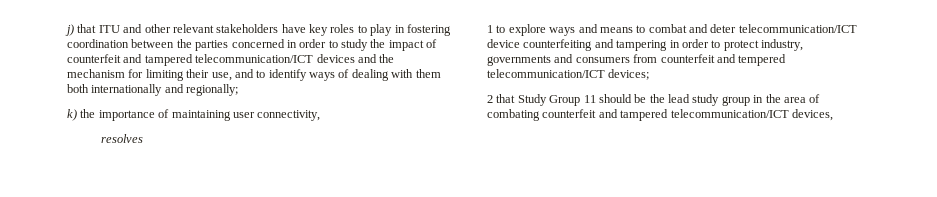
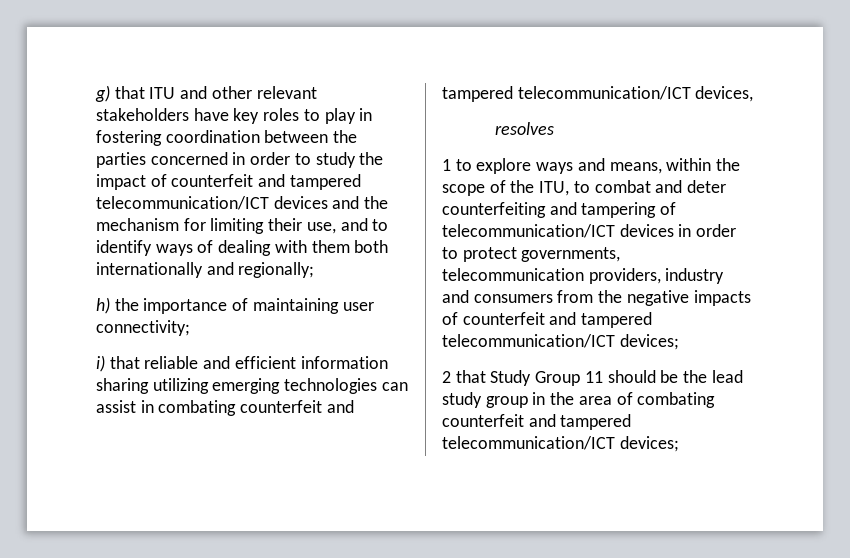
[65,24,74,36] j) -> [95,85,110,102] g)
[67,109,77,121] k) -> [96,297,110,314] h)
[257,110,321,121] connectivity, -> [96,320,190,336] [96,355,388,372] [96,378,408,394] [96,400,354,416] [442,86,754,102] connectivity; // i) that reliable and efficient information sharing utilizing emerging technologies can assist in combating counterfeit and tampered telecommunication/ICT devices,
[599,27,633,33] means -> [609,158,741,174] [442,180,570,196] means, within the scope of the ITU,
[738,24,857,33] [487,39,520,48] telecommunication/ICT device -> (727, 186) none
(668, 45) none -> [660,202,677,215] [442,224,674,238] of telecommunication/ICT devices
[761,39,803,51] [487,54,787,66] industry, governments and consumers from counterfeit and tempered -> [521,247,621,262] [442,268,725,284] [442,290,751,306] [442,312,653,328] governments, telecommunication providers, industry and consumers from the negative impacts of counterfeit and tampered
[791,109,833,121] devices, -> [619,436,679,452] devices;

